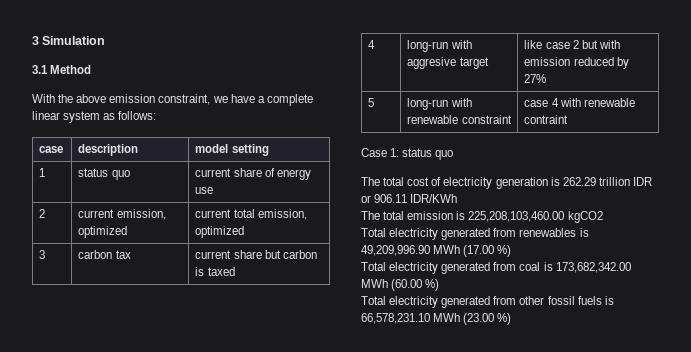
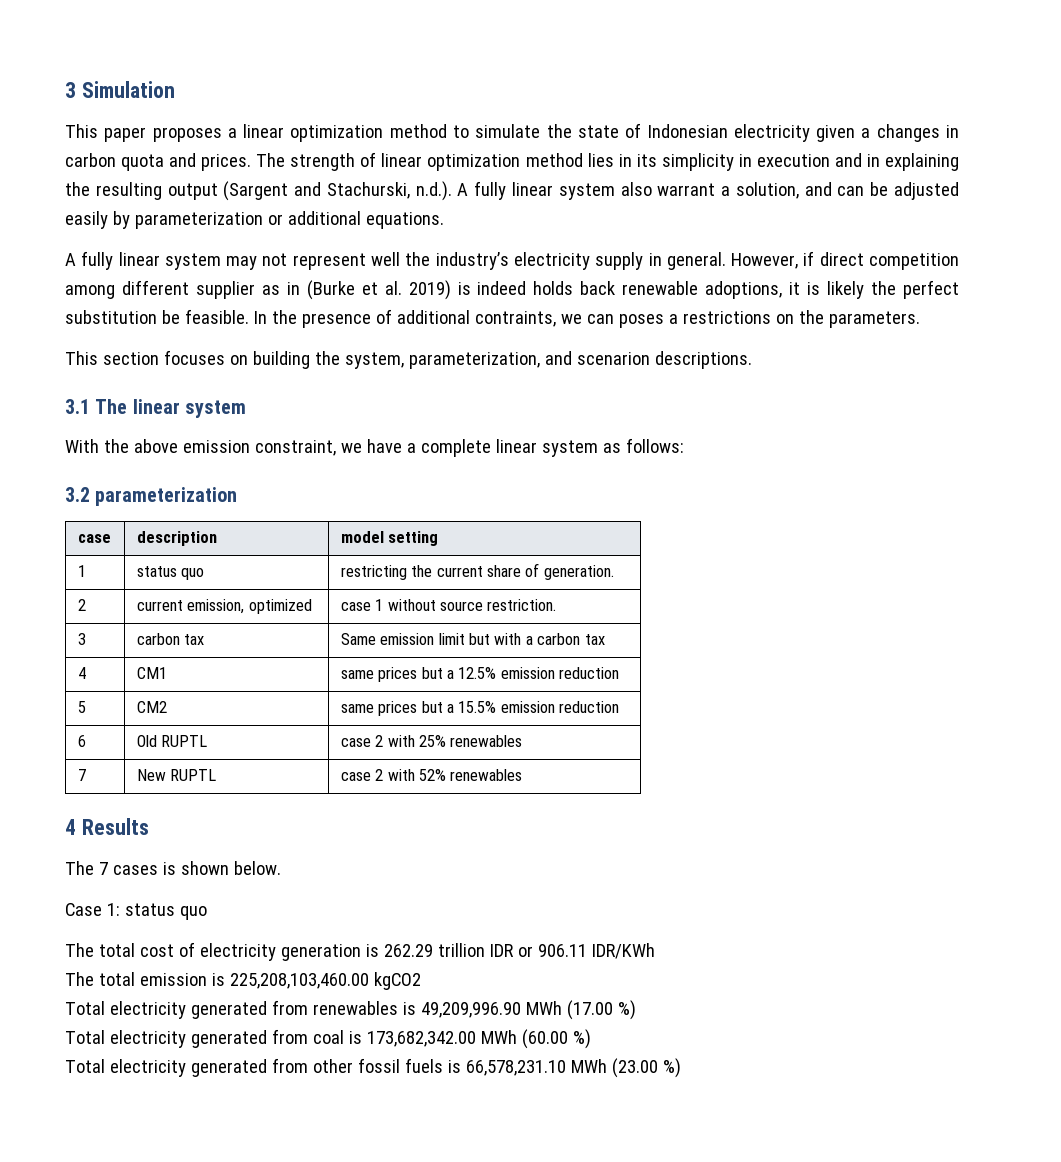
[32,65,92,74] 3.1 Method -> [65,123,959,142] [65,152,959,171] [65,181,960,201] [65,211,444,229] [65,251,959,270] [65,280,959,300] [65,309,920,328] [65,350,752,369] [65,399,247,418] This paper proposes a linear optimization method to simulate the state of Indonesian electricity given a changes in carbon quota and prices. The strength of linear optimization method lies in its simplicity in execution and in explaining the resulting output (Sargent and Stachurski, n.d.). A fully linear system also warrant a solution, and can be adjusted easily by parameterization or additional equations. // A fully linear system may not represent well the industry’s electricity supply in general. However, if direct competition among different supplier as in (Burke et al. 2019) is indeed holds back renewable adoptions, it is likely the perfect substitution be feasible. In the presence of additional contraints, we can poses a restrictions on the parameters. // This section focuses on building the system, parameterization, and scenarion descriptions. // 3.1 The linear system
(157, 115) none -> [65,487,238,506] // 3.2 parameterization
(130, 175) none -> [340,565,433,580] restricting the
[276,169,311,180] [195,187,214,194] energy use -> [543,565,614,580] generation.
[195,209,307,220] [195,226,245,238] [39,250,46,259] [78,250,131,259] [195,250,317,259] [195,267,235,276] [368,40,376,49] [407,40,472,52] [407,57,489,69] [524,40,620,49] [524,57,629,69] [524,74,547,83] [368,98,375,107] [407,98,472,110] [407,115,512,124] [524,98,635,107] [524,115,569,124] current total emission, optimized // 3 | carbon tax | current share but carbon is taxed // 4 | long-run with aggresive target | like case 2 but with emission reduced by 27% // 5 | long-run with renewable constraint | case 4 with renewable contraint -> [340,599,557,611] [77,633,86,645] [136,633,205,645] [340,633,605,645] [77,667,86,679] [136,667,167,679] [340,667,620,682] [77,701,86,713] [136,701,167,713] [340,701,620,716] [77,735,86,747] [136,735,208,747] [340,735,523,747] [77,769,86,781] [136,769,217,781] [340,769,523,781] [65,818,149,835] [65,861,281,875] case 1 without source restriction. // 3 | carbon tax | Same emission limit but with a carbon tax // 4 | CM1 | same prices but a 12.5% emission reduction // 5 | CM2 | same prices but a 15.5% emission reduction // 6 | Old RUPTL | case 2 with 25% renewables // 7 | New RUPTL | case 2 with 52% renewables // 4 Results // The 7 cases is shown below.

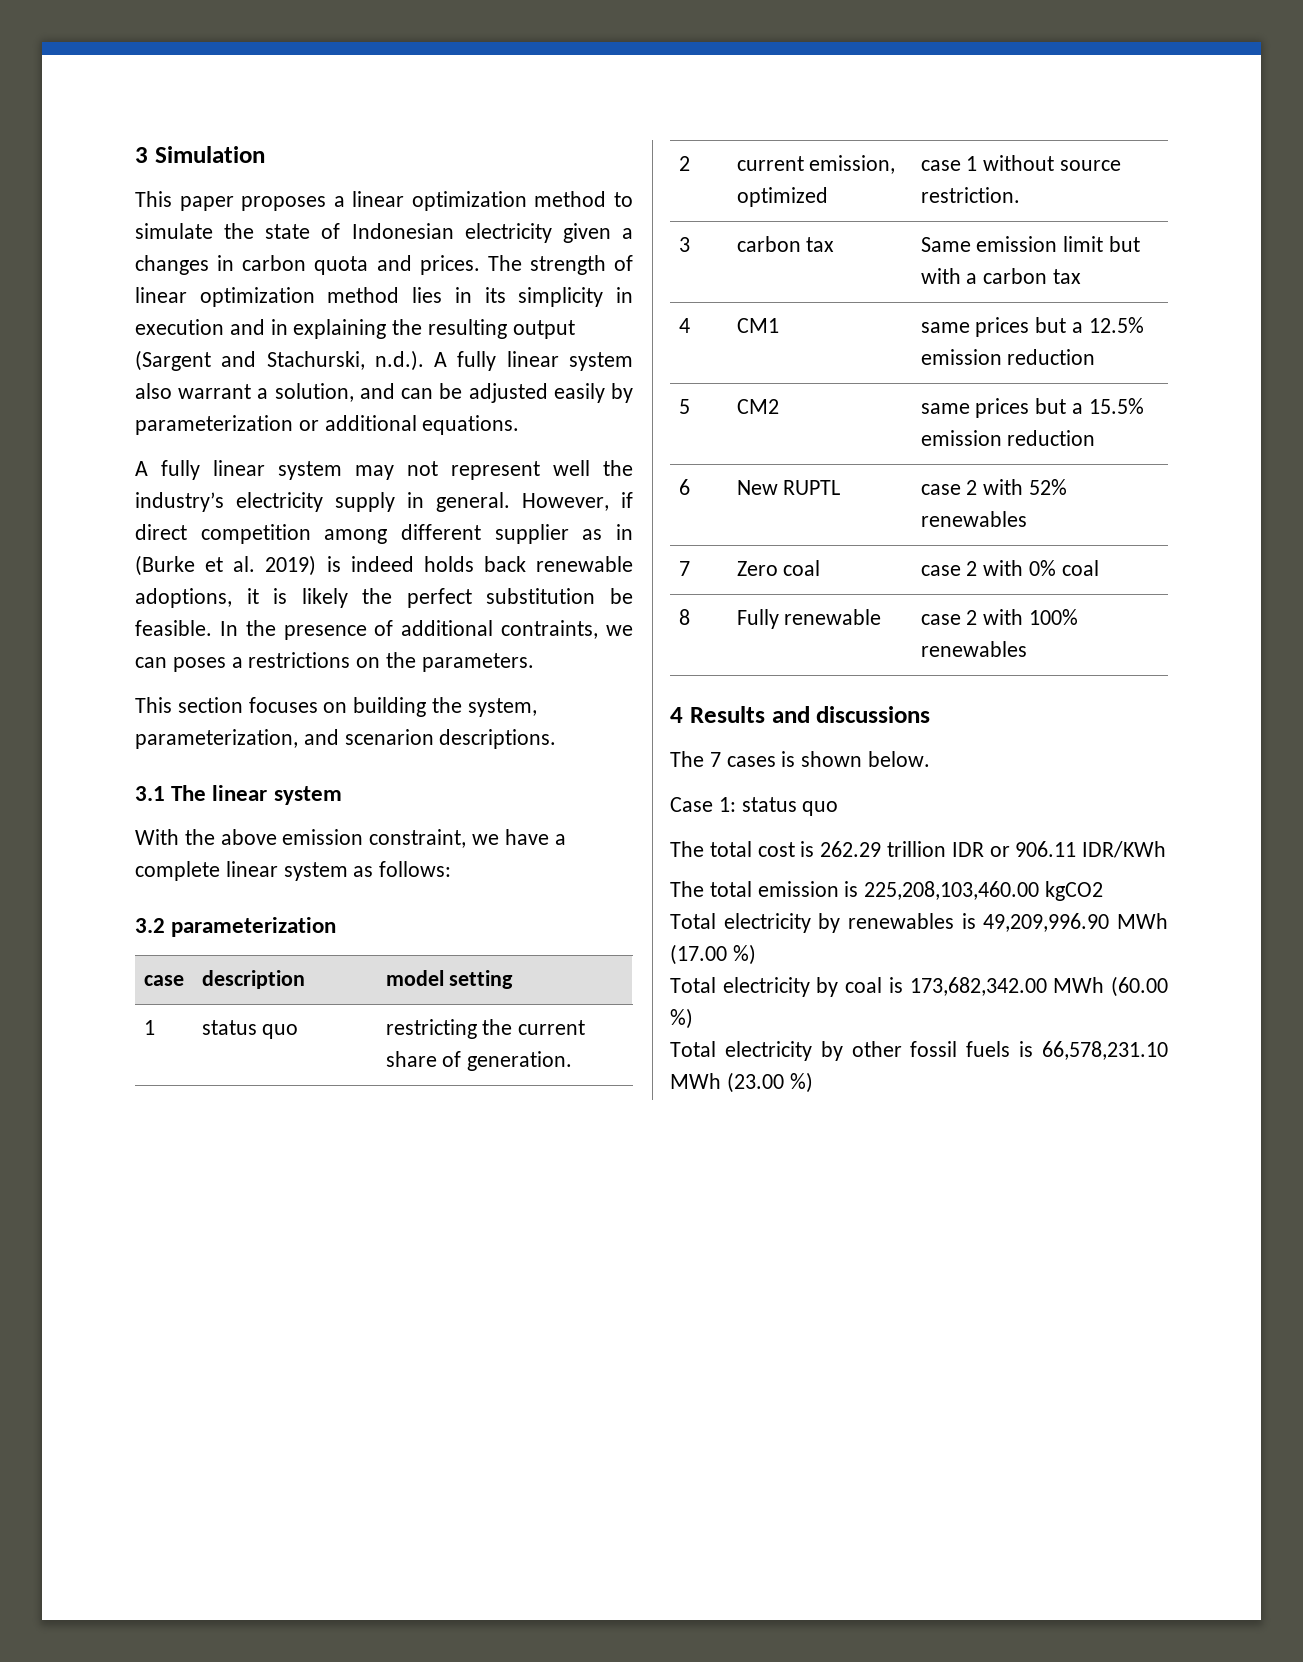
[136,735,208,747] [340,735,523,747] [77,769,86,781] | Old RUPTL | case 2 with 25% renewables // 7 -> (690, 487) none
(523, 775) none -> [678,561,690,576] [736,560,821,576] [920,560,1099,576] [678,609,690,625] [736,609,882,629] [920,609,1079,625] [920,641,1027,657] // 7 | Zero coal | case 2 with 0% coal // 8 | Fully renewable | case 2 with 100% renewables
(149, 826) none -> [771,706,931,723] and discussions
[178,942,361,961] of electricity generation -> (795, 849) none
[190,1000,308,1019] generated from -> [818,913,841,933] by
[190,1029,308,1048] generated from -> [816,977,839,997] by
[190,1058,308,1077] generated from -> [820,1041,843,1061] by

